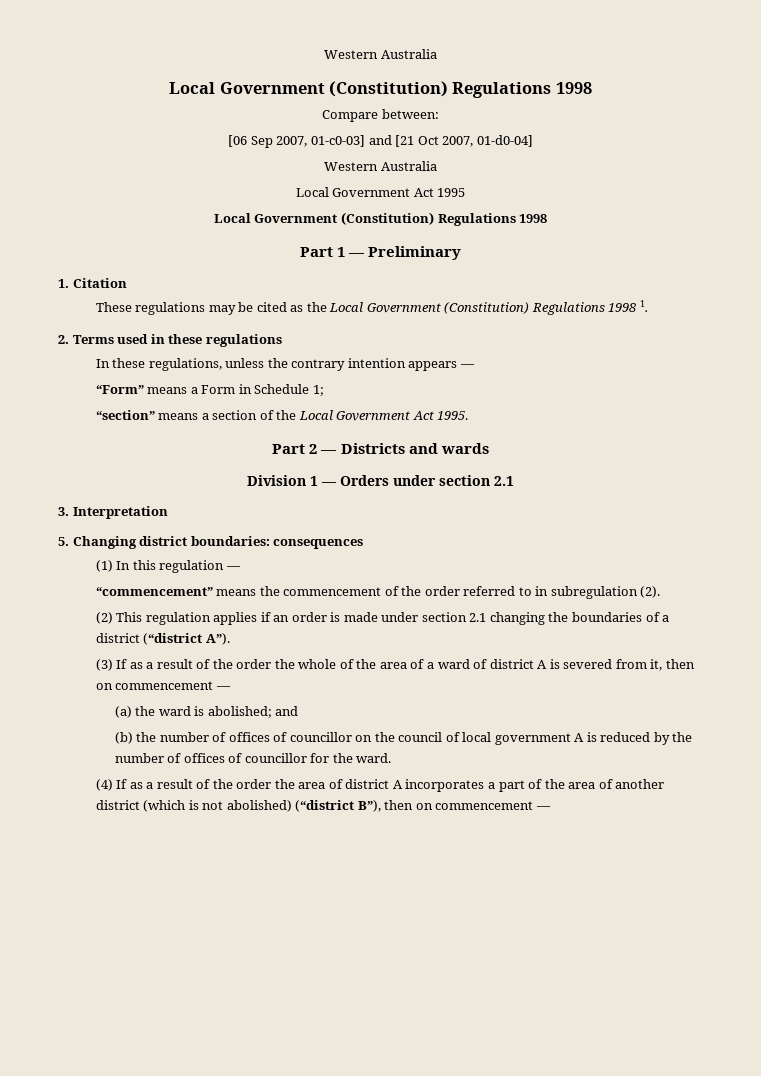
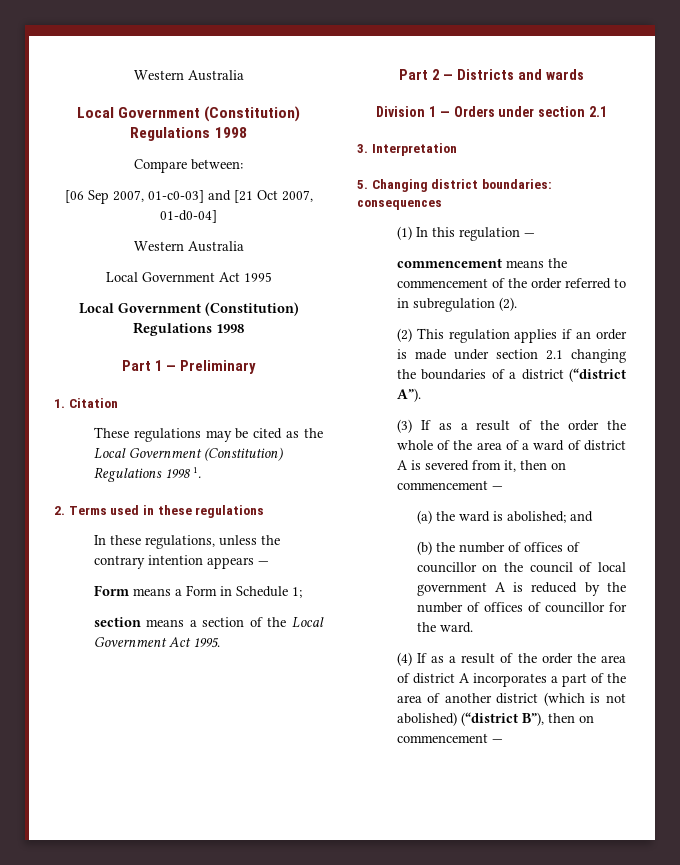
[95,385,144,394] “Form” -> [93,585,129,596] Form
[95,410,155,420] “section” -> [93,617,141,627] section
[95,587,213,596] “commencement” -> [396,258,502,268] commencement

